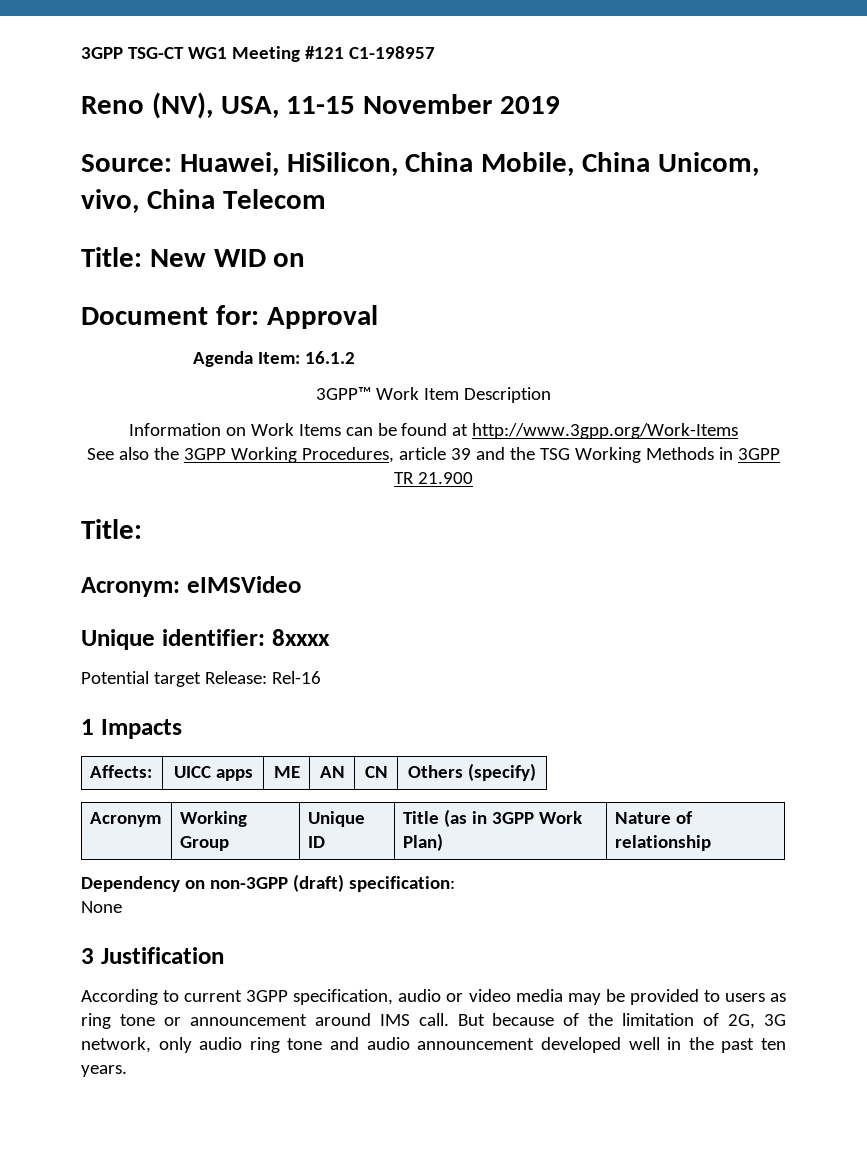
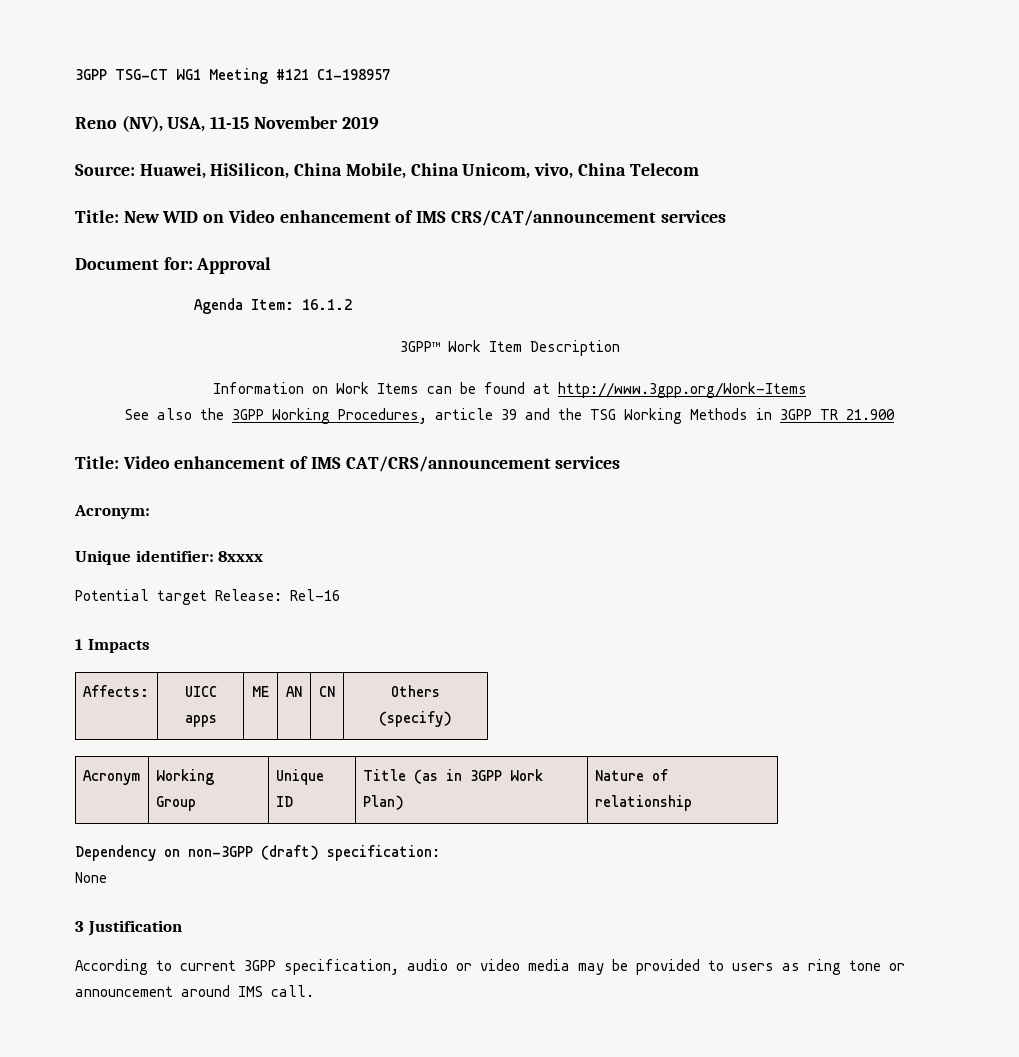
(306, 260) none -> [227,210,726,226] Video enhancement of IMS CRS/CAT/announcement services
(142, 529) none -> [122,456,621,472] Video enhancement of IMS CAT/CRS/announcement services
[186,576,301,593] eIMSVideo -> (150, 512) none
[457,1013,787,1029] [81,1037,787,1053] [81,1065,127,1077] But because of the limitation of 2G, 3G network, only audio ring tone and audio announcement developed well in the past ten years. -> (314, 991) none

